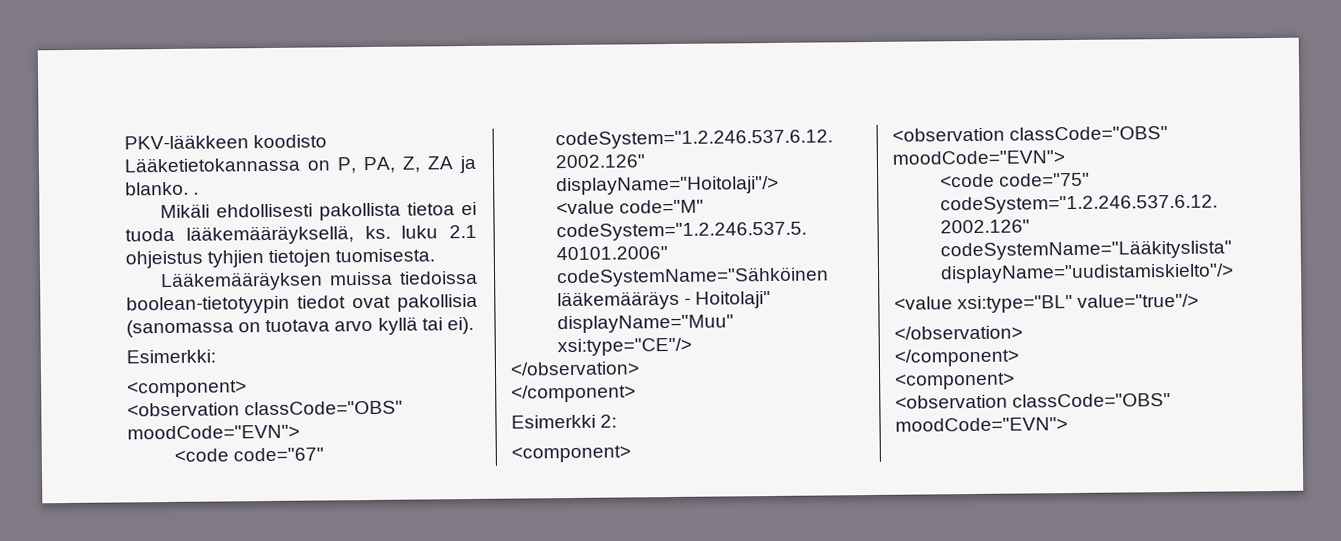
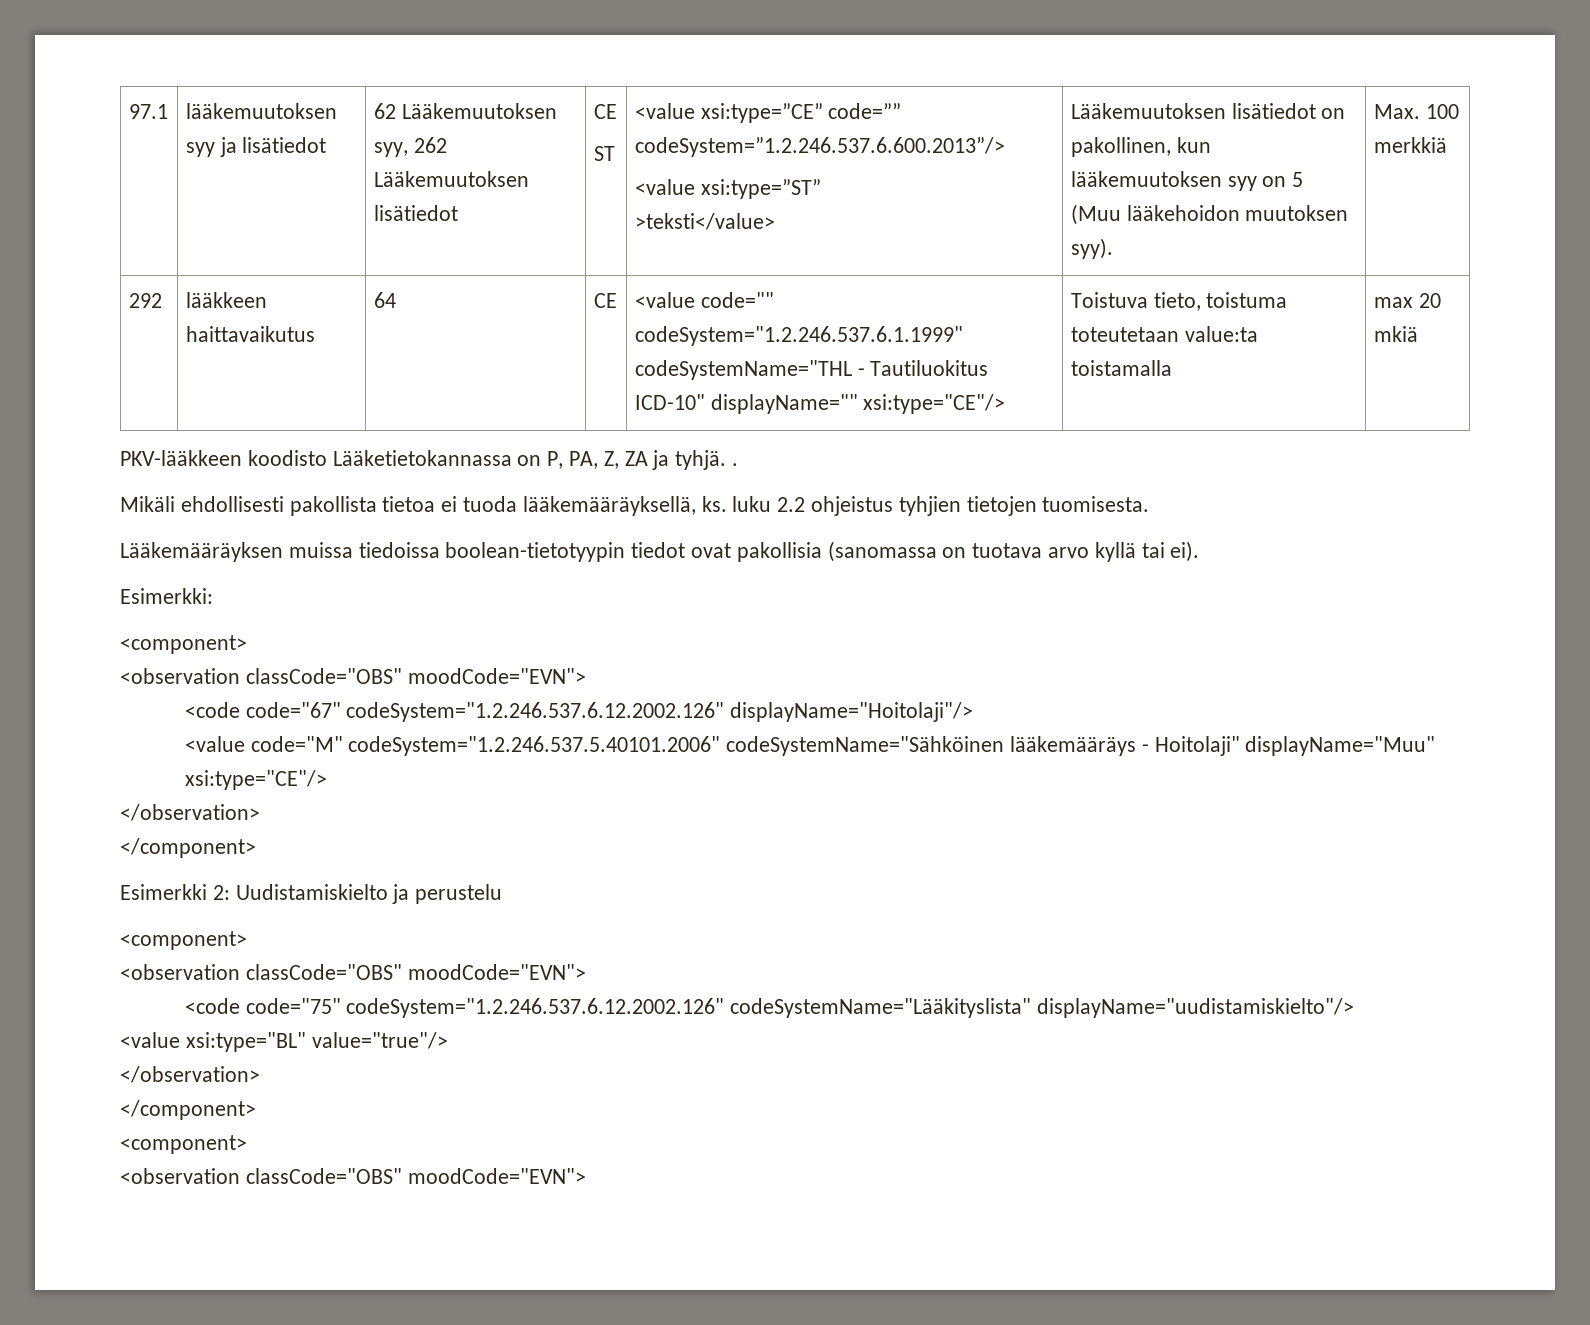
(124, 142) none -> [128,104,168,119] [185,103,337,119] [185,137,327,157] [373,103,557,119] [373,137,447,157] [373,171,529,187] [373,205,458,221] [593,104,617,119] [593,146,615,161] [634,103,902,123] [634,137,1005,157] [634,179,821,199] [634,213,775,230] [1070,103,1346,119] [1070,137,1211,157] [1070,171,1304,191] [1070,204,1349,225] [1070,238,1113,259] [1373,104,1459,119] [1373,137,1447,153] [128,293,162,308] [185,292,267,308] [185,326,315,342] [373,292,396,308] [593,293,617,308] [634,292,774,308] [634,326,963,346] [634,360,989,380] [634,394,1006,414] [1070,292,1288,311] [1070,326,1258,342] [1070,360,1172,376] [1373,293,1441,308] [1373,326,1418,342] 97.1 | lääkemuutoksen syy ja lisätiedot | 62 Lääkemuutoksen syy, 262 Lääkemuutoksen lisätiedot | CE // ST | <value xsi:type=”CE” code=”” codeSystem=”1.2.246.537.6.600.2013”/> // <value xsi:type=”ST” // >teksti</value> | Lääkemuutoksen lisätiedot on pakollinen, kun lääkemuutoksen syy on 5 (Muu lääkehoidon muutoksen syy). | Max. 100 merkkiä // 292 | lääkkeen haittavaikutus | 64 | CE | <value code="" codeSystem="1.2.246.537.6.1.1999" codeSystemName="THL - Tautiluokitus ICD-10" displayName="" xsi:type="CE"/> | Toistuva tieto, toistuma toteutetaan value:ta toistamalla | max 20 mkiä //
[125,181,189,196] blanko. -> [675,450,727,470] tyhjä.
[449,224,477,239] 2.1 -> [777,497,806,512] 2.2
(618, 421) none -> [235,884,503,904] Uudistamiskielto ja perustelu

